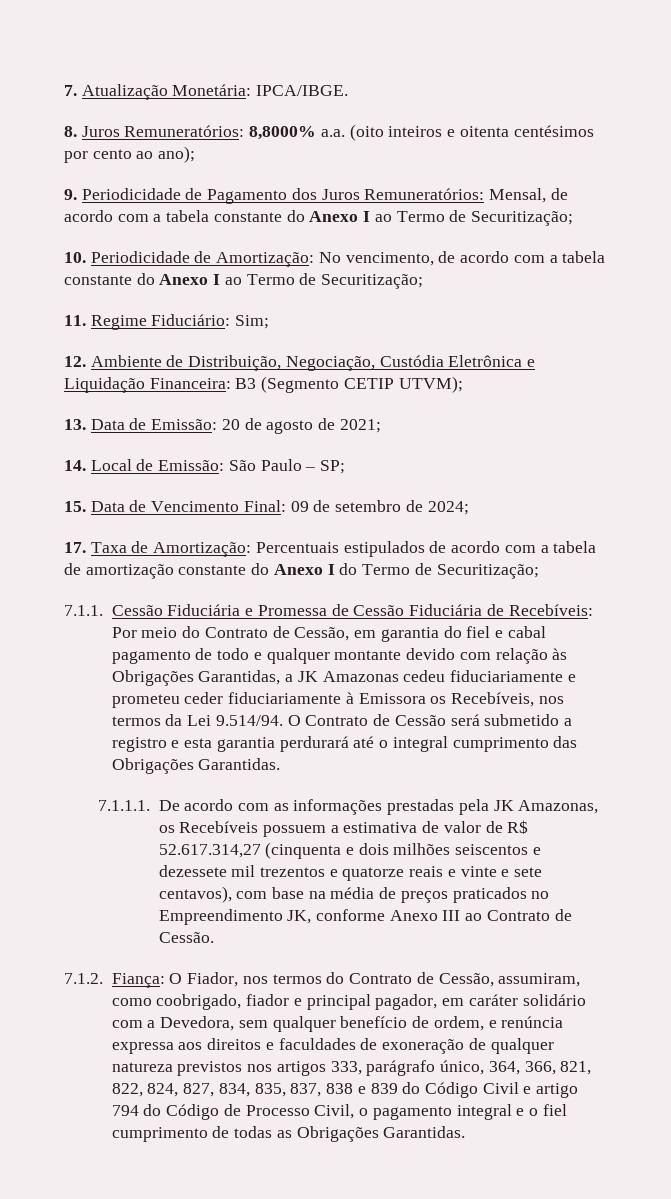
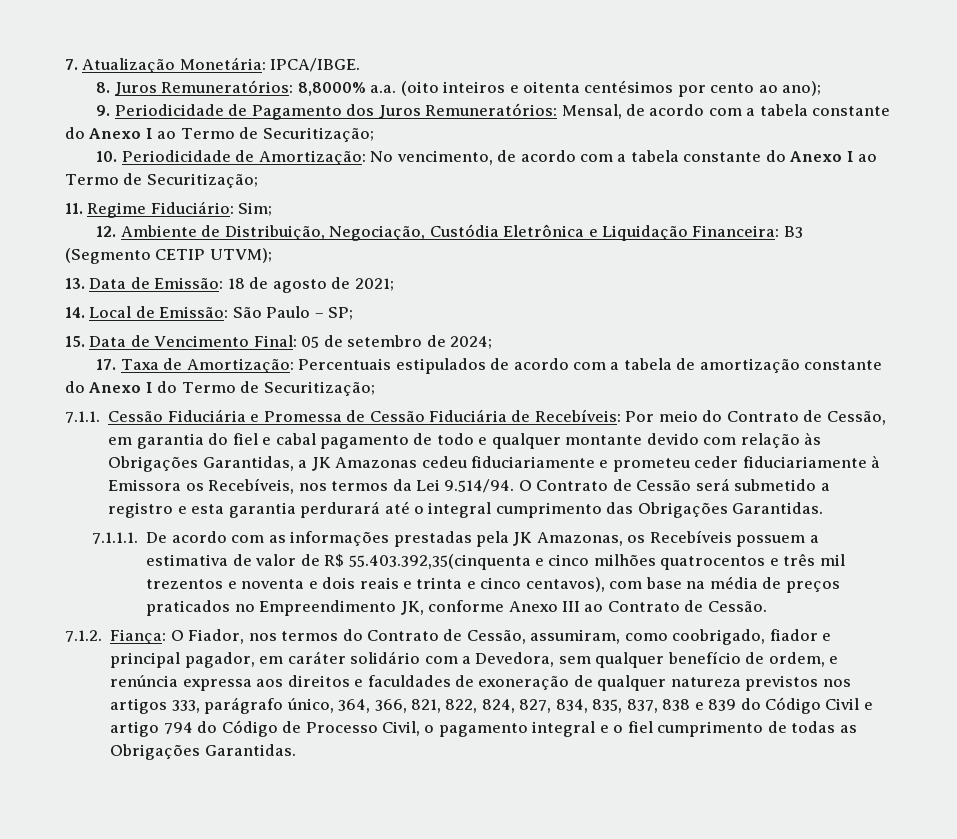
[221,419,240,430] 20 -> [227,278,245,289] 18
[290,501,309,512] 09 -> [301,336,320,348] 05
[158,842,541,859] [158,865,543,881] 52.617.314,27 (cinquenta e dois milhões seiscentos e dezessete mil trezentos e quatorze reais e vinte e sete -> [348,553,845,570] [146,577,522,589] 55.403.392,35(cinquenta e cinco milhões quatrocentos e três mil trezentos e noventa e dois reais e trinta e cinco

